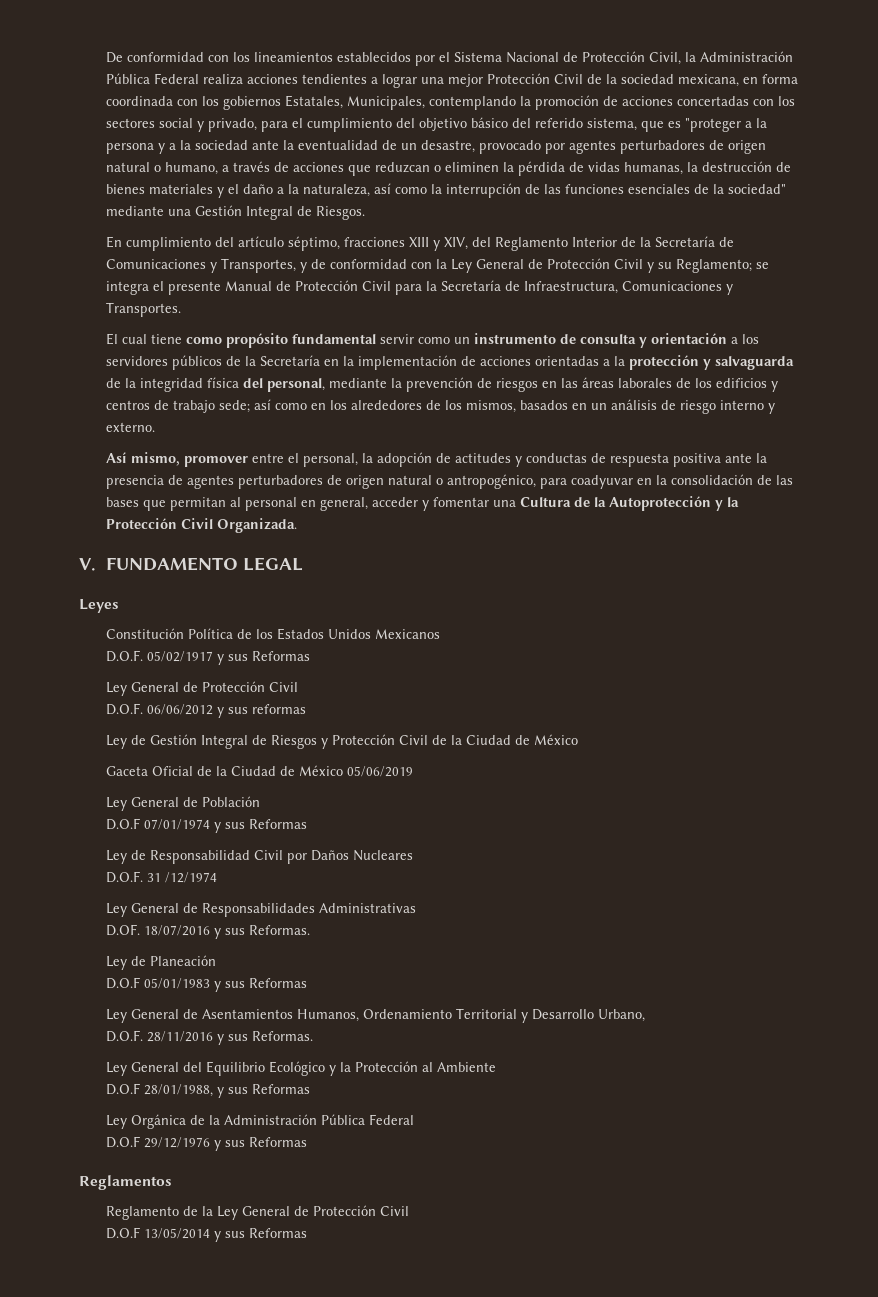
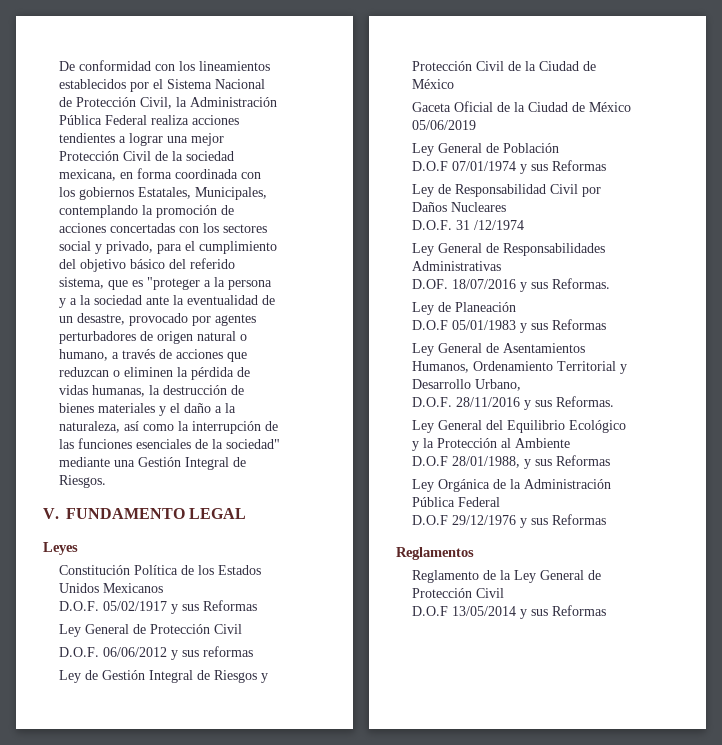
[105,236,734,251] [105,258,769,273] [105,280,733,295] [105,302,181,317] [105,333,759,348] [105,355,794,370] [105,377,778,392] [105,399,775,414] [105,422,155,432] [105,452,767,467] [105,474,793,489] [105,496,739,511] [105,518,297,533] // En cumplimiento del artículo séptimo, fracciones XIII y XIV, del Reglamento Interior de la Secretaría de Comunicaciones y Transportes, y de conformidad con la Ley General de Protección Civil y su Reglamento; se integra el presente Manual de Protección Civil para la Secretaría de Infraestructura, Comunicaciones y Transportes. // El cual tiene como propósito fundamental servir como un instrumento de consulta y orientación a los servidores públicos de la Secretaría en la implementación de acciones orientadas a la protección y salvaguarda de la integridad física del personal, mediante la prevención de riesgos en las áreas laborales de los edificios y centros de trabajo sede; así como en los alrededores de los mismos, basados en un análisis de riesgo interno y externo. // Así mismo, promover entre el personal, la adopción de actitudes y conductas de respuesta positiva ante la presencia de agentes perturbadores de origen natural o antropogénico, para coadyuvar en la consolidación de las bases que permitan al personal en general, acceder y fomentar una Cultura de la Autoprotección y la Protección Civil Organizada. -> (107, 481) none

